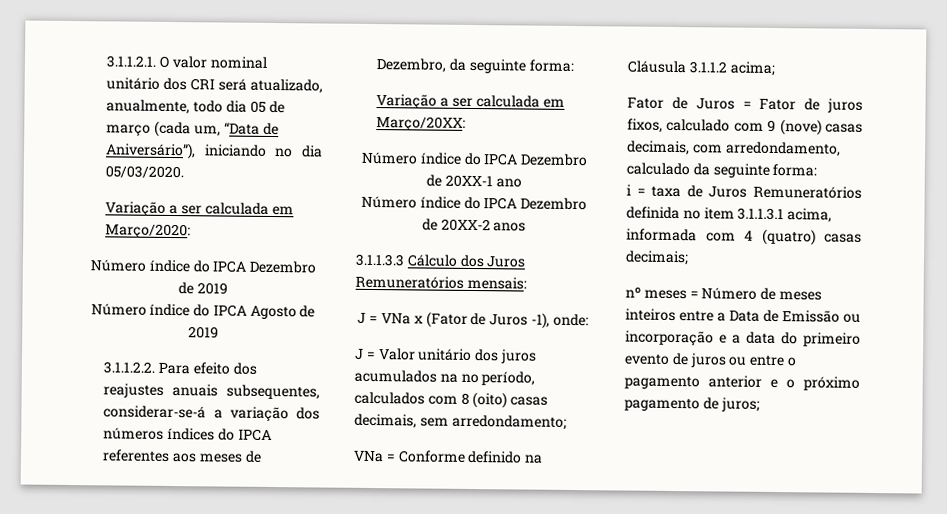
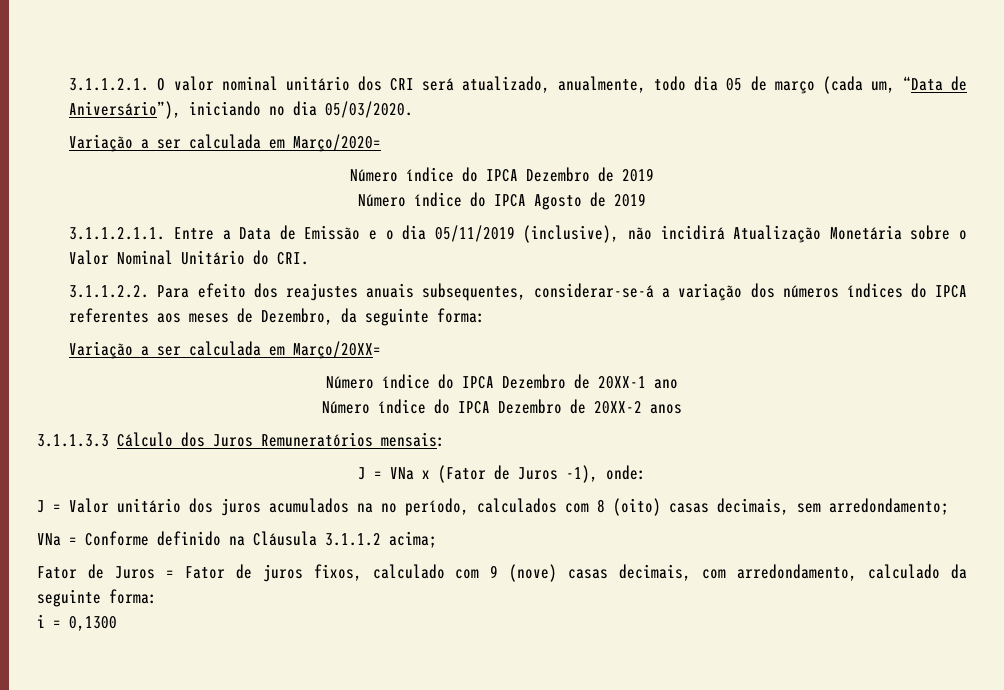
[105,223,192,240] Março/2020: -> [293,134,382,152] Março/2020=
(219, 332) none -> [69,225,968,243] [69,250,310,265] // 3.1.1.2.1.1. Entre a Data de Emissão e o dia 05/11/2019 (inclusive), não incidirá Atualização Monetária sobre o Valor Nominal Unitário do CRI.
[376,116,467,132] Março/20XX: -> [293,341,382,359] Março/20XX=
[651,185,862,199] [626,206,833,223] [626,228,862,246] [625,250,689,266] [625,286,822,301] [625,308,861,323] [625,330,861,347] [624,352,797,368] [624,375,860,391] [624,397,760,412] taxa de Juros Remuneratórios definida no item 3.1.1.3.1 acima, informada com 4 (quatro) casas decimais; // nº meses = Número de meses inteiros entre a Data de Emissão ou incorporação e a data do primeiro evento de juros ou entre o pagamento anterior e o próximo pagamento de juros; -> [69,616,117,631] 0,1300

